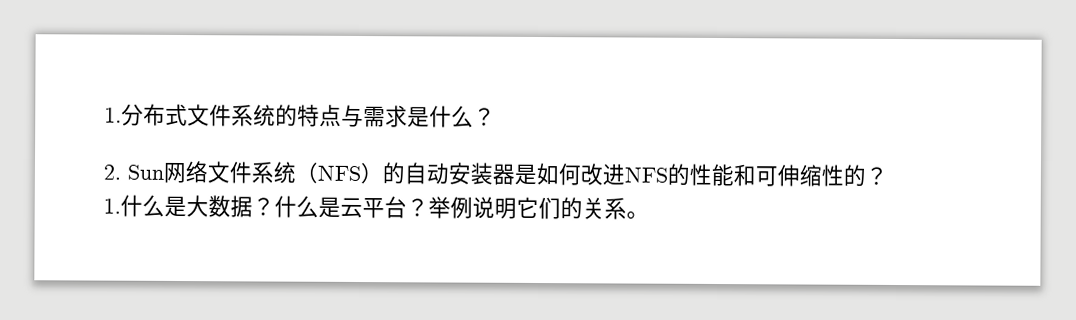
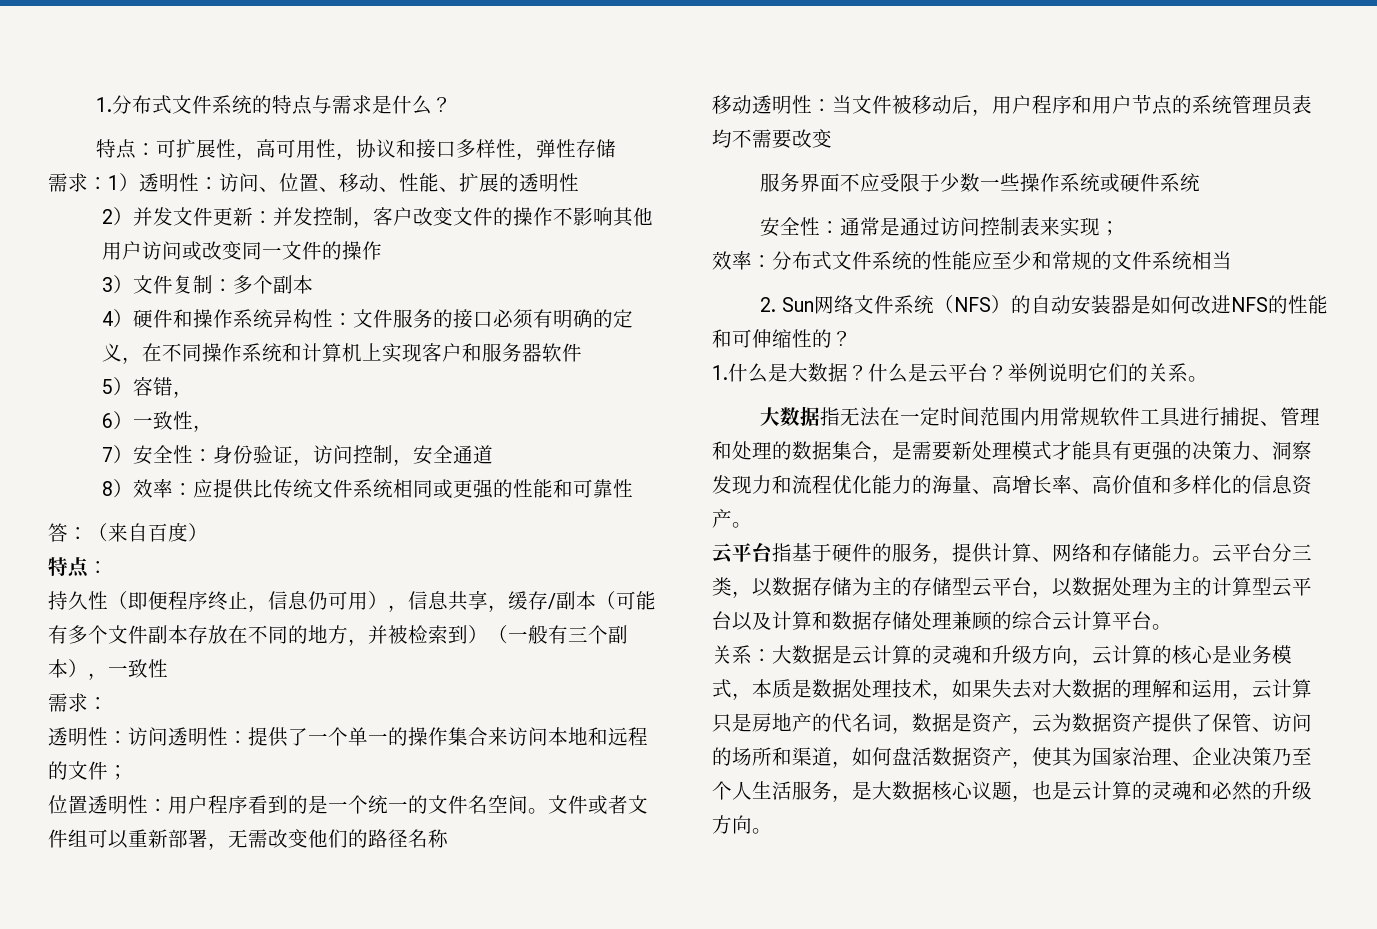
(496, 116) none -> [96,139,617,160] [48,173,579,192] [102,207,654,228] [102,241,383,261] [102,275,314,294] [102,309,634,329] [102,343,583,364] [102,377,194,398] [102,411,214,432] [102,445,494,466] [102,479,634,499] [48,523,208,542] [48,557,108,578] [48,591,656,612] [48,625,628,646] [48,659,168,680] [48,693,108,712] [48,727,648,747] [48,761,128,780] [48,795,648,815] [48,829,448,850] [712,94,1312,116] [712,129,832,149] [760,173,1201,193] [760,217,1121,237] [712,251,1232,270] // 特点：可扩展性，高可用性，协议和接口多样性，弹性存储 // 需求：1）透明性：访问、位置、移动、性能、扩展的透明性 // 2）并发文件更新：并发控制，客户改变文件的操作不影响其他用户访问或改变同一文件的操作 // 3）文件复制：多个副本 // 4）硬件和操作系统异构性：文件服务的接口必须有明确的定义，在不同操作系统和计算机上实现客户和服务器软件 // 5）容错， // 6）一致性， // 7）安全性：身份验证，访问控制，安全通道 // 8）效率：应提供比传统文件系统相同或更强的性能和可靠性 // 答：（来自百度） // 特点： // 持久性（即便程序终止，信息仍可用），信息共享，缓存/副本（可能有多个文件副本存放在不同的地方，并被检索到）（一般有三个副本），一致性 // 需求： // 透明性：访问透明性：提供了一个单一的操作集合来访问本地和远程的文件； // 位置透明性：用户程序看到的是一个统一的文件名空间。文件或者文件组可以重新部署，无需改变他们的路径名称 // 移动透明性：当文件被移动后，用户程序和用户节点的系统管理员表均不需要改变 // 服务界面不应受限于少数一些操作系统或硬件系统 // 安全性：通常是通过访问控制表来实现； // 效率：分布式文件系统的性能应至少和常规的文件系统相当
(649, 215) none -> [760,406,1321,427] [712,441,1312,462] [712,475,1312,495] [712,509,752,528] [712,542,1312,564] [712,577,1312,598] [712,611,1172,631] [712,645,1292,666] [712,679,1312,700] [712,713,1312,734] [712,747,1312,768] [712,781,1312,802] [712,815,772,834] // 大数据指无法在一定时间范围内用常规软件工具进行捕捉、管理和处理的数据集合，是需要新处理模式才能具有更强的决策力、洞察发现力和流程优化能力的海量、高增长率、高价值和多样化的信息资产。 // 云平台指基于硬件的服务，提供计算、网络和存储能力。云平台分三类，以数据存储为主的存储型云平台，以数据处理为主的计算型云平台以及计算和数据存储处理兼顾的综合云计算平台。 // 关系：大数据是云计算的灵魂和升级方向，云计算的核心是业务模式，本质是数据处理技术，如果失去对大数据的理解和运用，云计算只是房地产的代名词，数据是资产，云为数据资产提供了保管、访问的场所和渠道，如何盘活数据资产，使其为国家治理、企业决策乃至个人生活服务，是大数据核心议题，也是云计算的灵魂和必然的升级方向。

